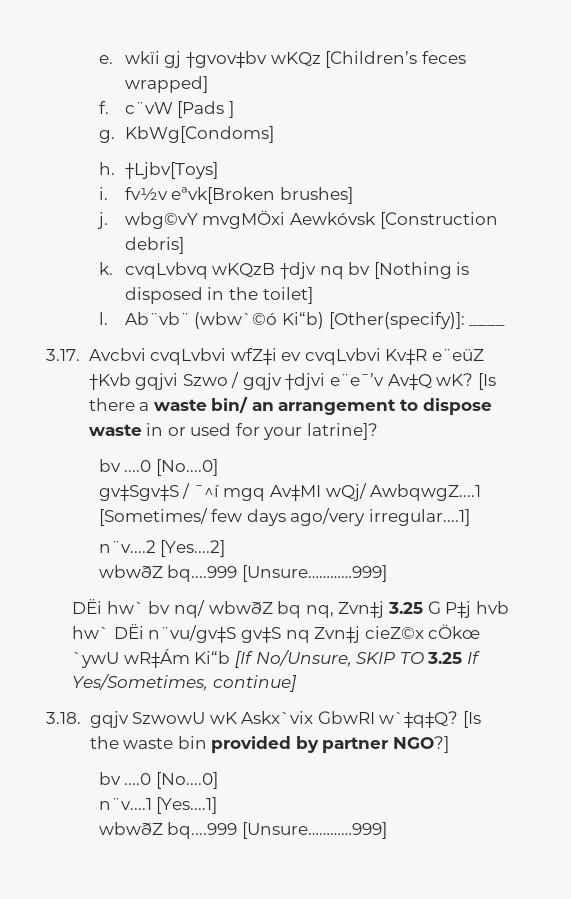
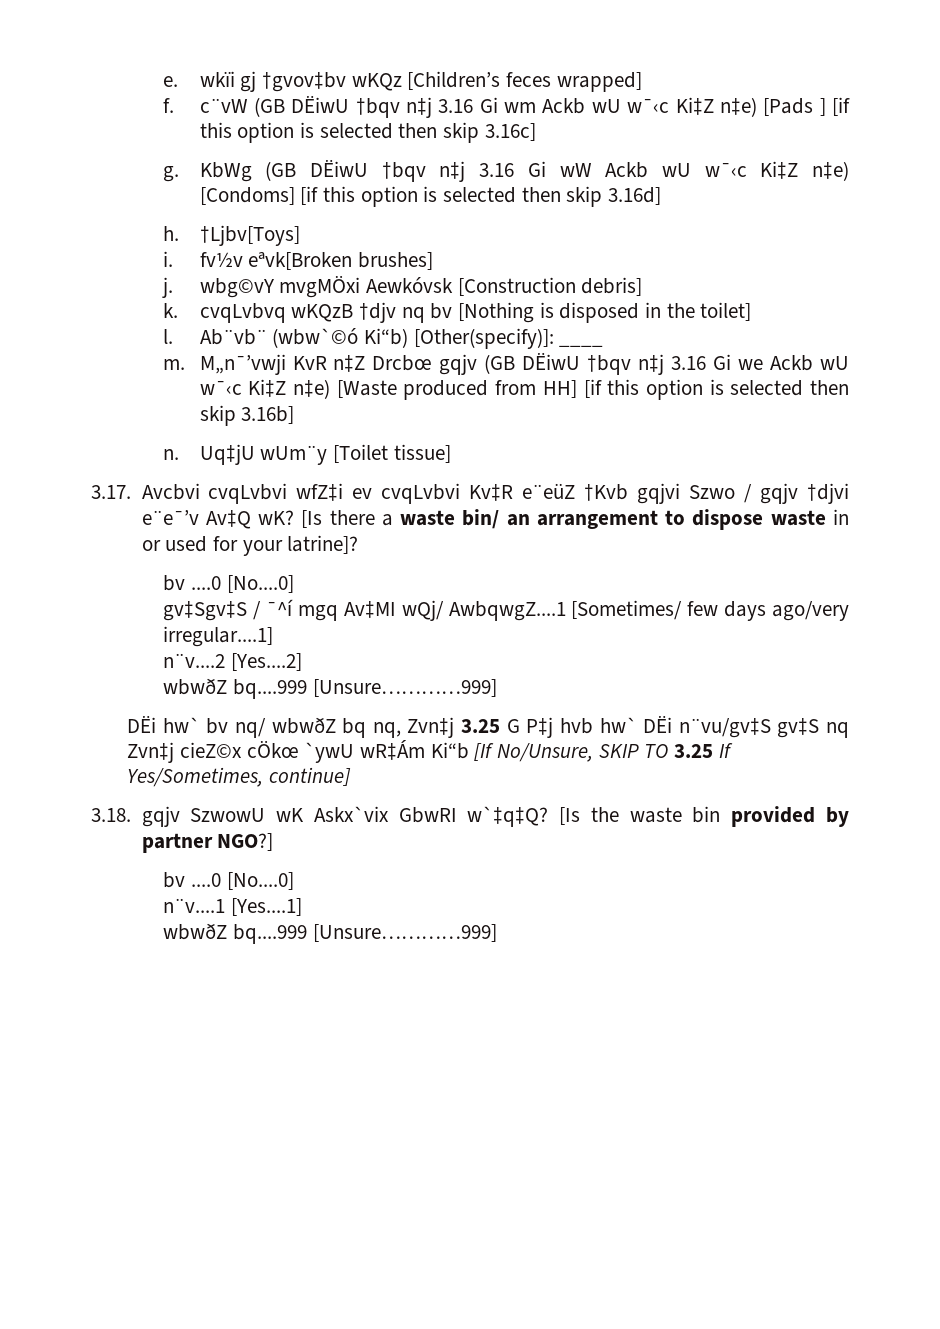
[177,101,235,118] [98,126,274,143] [Pads ] // g. KbWg[Condoms] -> [253,95,850,118] [199,122,536,143] [163,159,849,182] [199,186,661,207] (GB DËiwU †bqv n‡j 3.16 Gi wm Ackb wU w¯‹c Ki‡Z n‡e) [Pads ] [if this option is selected then skip 3.16c] // g. KbWg (GB DËiwU †bqv n‡j 3.16 Gi wW Ackb wU w¯‹c Ki‡Z n‡e) [Condoms] [if this option is selected then skip 3.16d]
(506, 325) none -> [163,352,849,375] [199,379,849,400] [199,405,295,426] [163,444,451,465] // m. M„n¯’vwji KvR n‡Z Drcbœ gqjv (GB DËiwU †bqv n‡j 3.16 Gi we Ackb wU w¯‹c Ki‡Z n‡e) [Waste produced from HH] [if this option is selected then skip 3.16b] // n. Uq‡jU wUm¨y [Toilet tissue]

